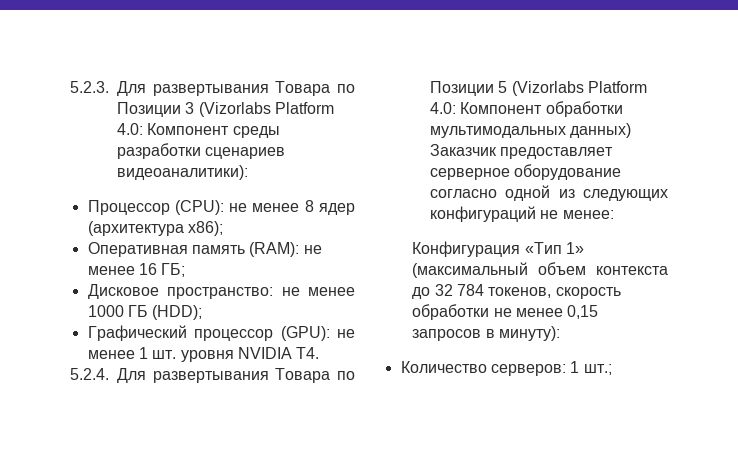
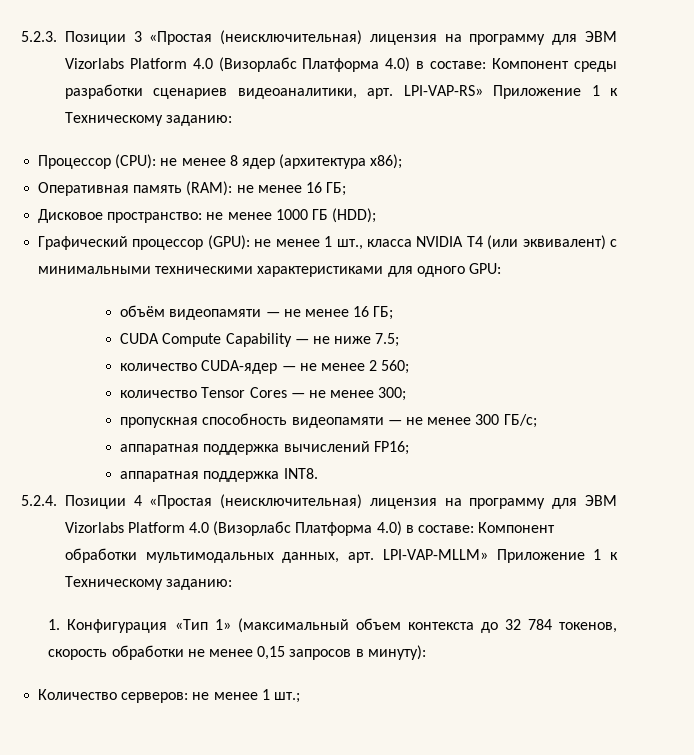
[117,81,356,96] [117,102,334,117] [117,123,280,138] [117,143,286,159] [117,165,248,180] Для развертывания Товара по Позиции 3 (Vizorlabs Platform 4.0: Компонент среды разработки сценариев видеоаналитики): -> [64,30,617,45] [64,57,618,72] [64,84,618,99] [64,112,232,126] Позиции 3 «Простая (неисключительная) лицензия на программу для ЭВМ Vizorlabs Platform 4.0 (Визорлабс Платформа 4.0) в составе: Компонент среды разработки сценариев видеоаналитики, арт. LPI-VAP-RS» Приложение 1 к Техническому заданию:
[152,347,320,362] [70,368,356,383] [430,81,647,96] [430,101,623,117] [430,123,632,138] [430,144,614,159] [430,164,622,180] [430,185,668,201] [430,206,614,222] шт. уровня NVIDIA T4. // 5.2.4. Для развертывания Товара по Позиции 5 (Vizorlabs Platform 4.0: Компонент обработки мультимодальных данных) Заказчик предоставляет серверное оборудование согласно одной из следующих конфигураций не менее: // -> [336,235,618,250] [38,263,501,277] [120,305,394,320] [120,333,400,347] [120,360,410,374] [120,387,407,401] [120,413,537,428] [120,441,409,455] [120,468,318,482] [21,494,617,509] [64,521,556,536] [64,548,618,563] [64,576,232,590] [48,619,61,630] шт., класса NVIDIA T4 (или эквивалент) с минимальными техническими характеристиками для одного GPU: // объём видеопамяти — не менее 16 ГБ; // CUDA Compute Capability — не ниже 7.5; // количество CUDA-ядер — не менее 2 560; // количество Tensor Cores — не менее 300; // пропускная способность видеопамяти — не менее 300 ГБ/с; // аппаратная поддержка вычислений FP16; // аппаратная поддержка INT8. // 5.2.4. Позиции 4 «Простая (неисключительная) лицензия на программу для ЭВМ Vizorlabs Platform 4.0 (Визорлабс Платформа 4.0) в составе: Компонент обработки мультимодальных данных, арт. LPI-VAP-MLLM» Приложение 1 к Техническому заданию: // 1.
(566, 370) none -> [192,692,258,700] не менее

